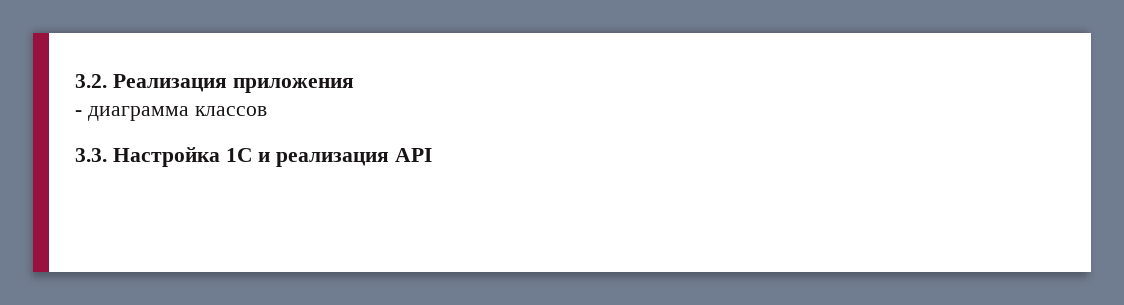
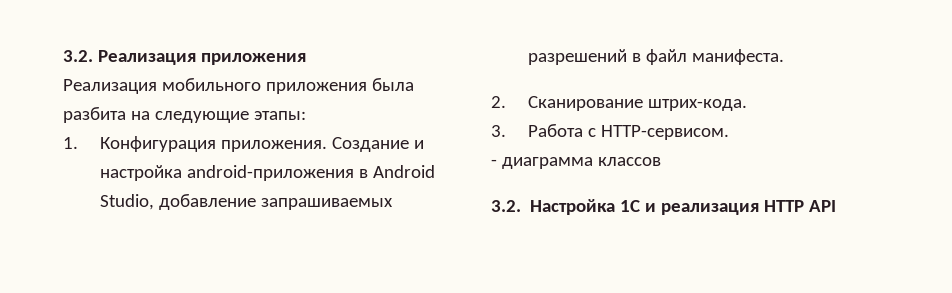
(354, 85) none -> [63,78,414,94] [63,107,306,123] [63,136,424,152] [99,165,435,181] [99,194,393,210] [527,49,784,65] [491,96,747,111] [491,124,729,140] // Реализация мобильного приложения была разбита на следующие этапы: // 1. Конфигурация приложения. Создание и настройка android-приложения в Android Studio, добавление запрашиваемых разрешений в файл манифеста. // 2. Сканирование штрих-кода. // 3. Работа с HTTP-сервисом.
[75,148,107,162] 3.3. -> [491,200,521,212] 3.2.
(390, 159) none -> [764,200,805,212] HTTP

